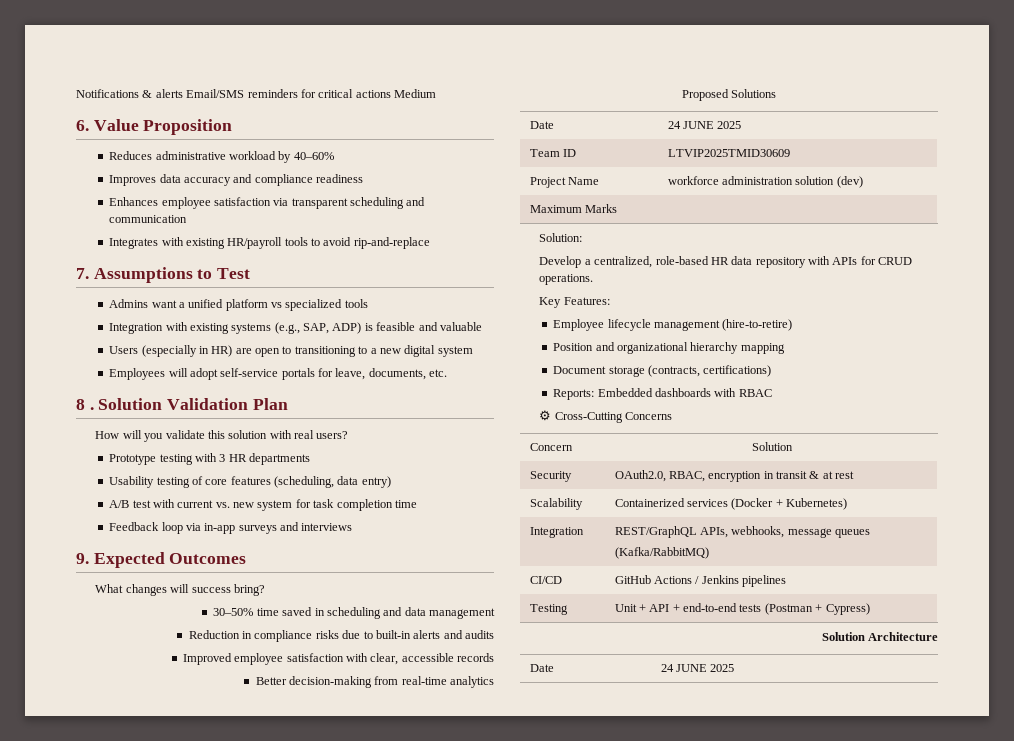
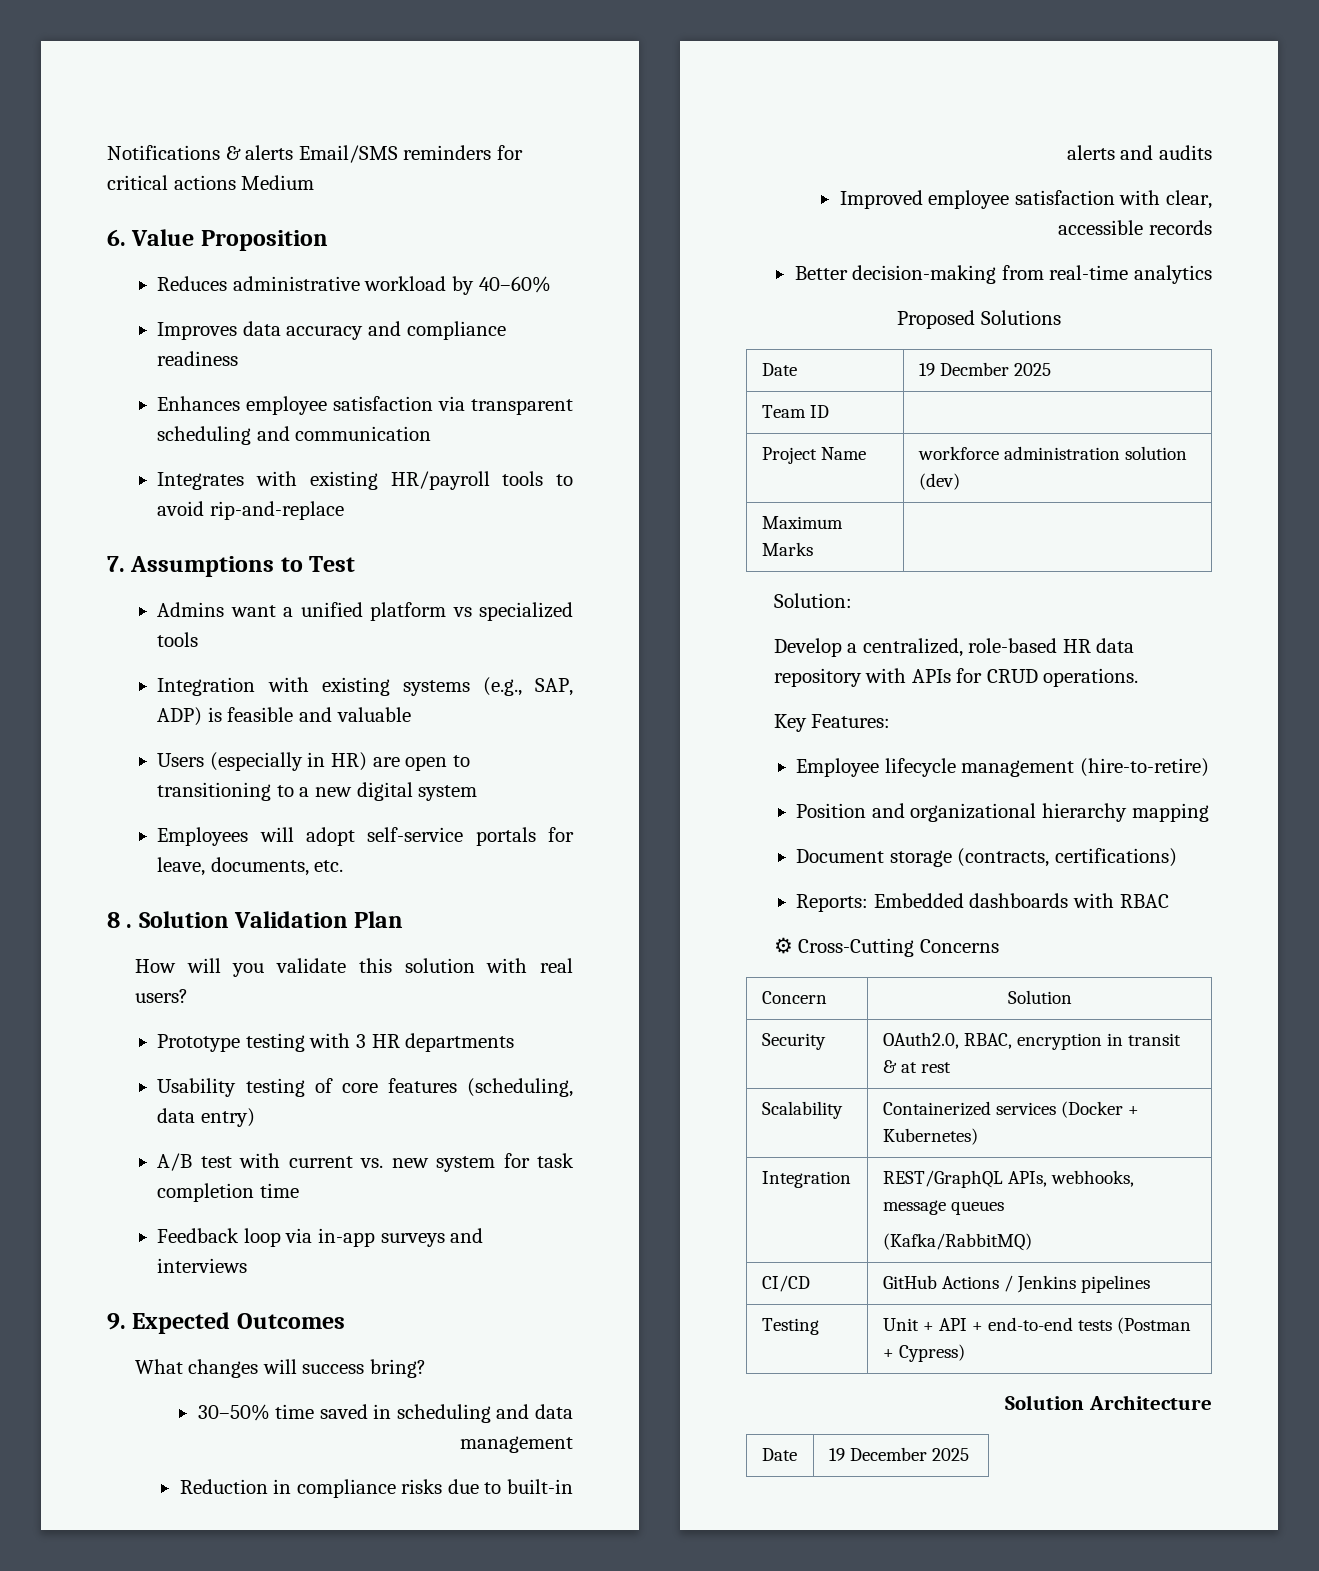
[667,121,714,129] 24 JUNE -> [918,362,1009,376] 19 Decmber
[667,149,790,157] LTVIP2025TMID30609 -> (829, 411) none
[660,664,707,672] 24 JUNE -> [828,1447,927,1461] 19 December

